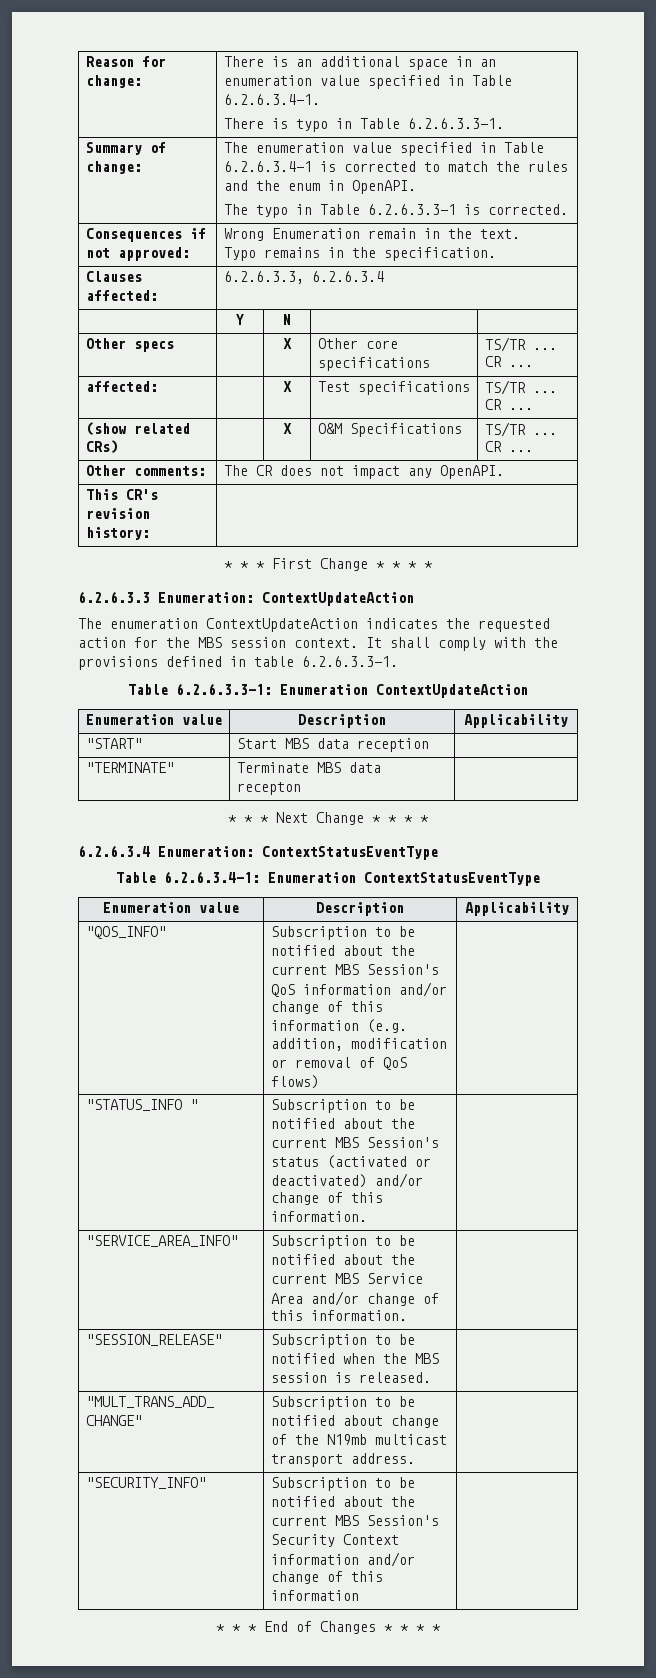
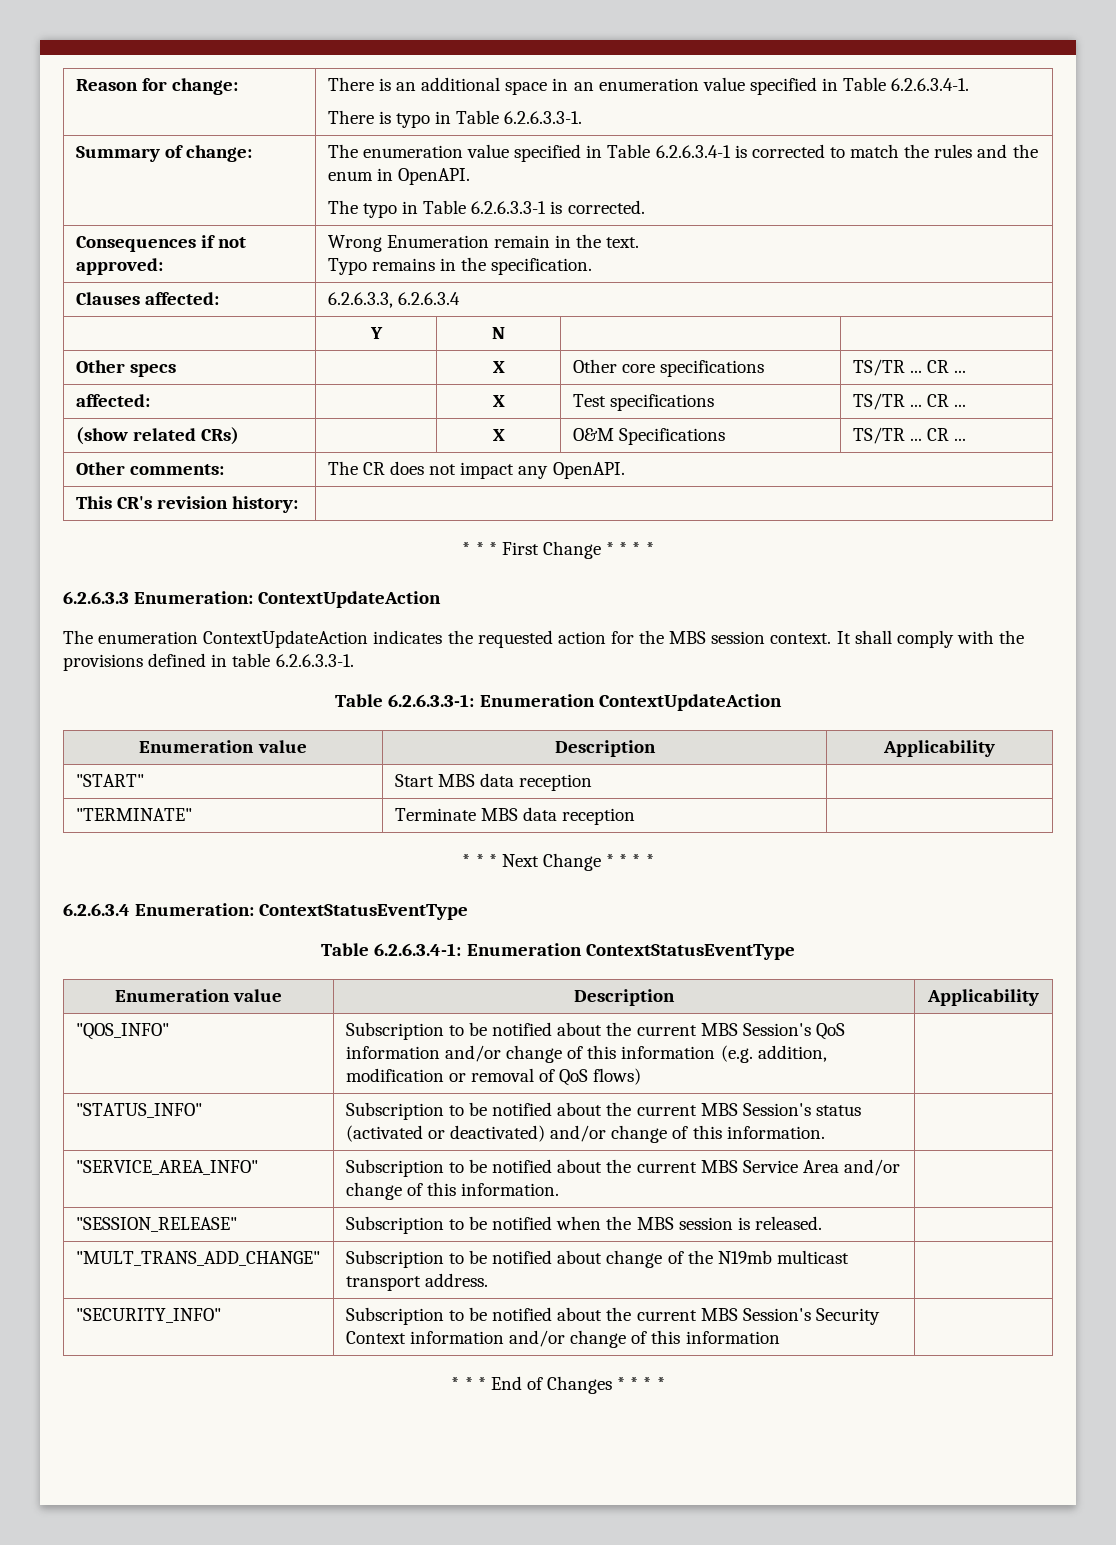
[236,782,301,795] recepton -> [562,808,636,825] reception
[85,1099,198,1111] "STATUS_INFO " -> [75,1103,202,1118] "STATUS_INFO"

